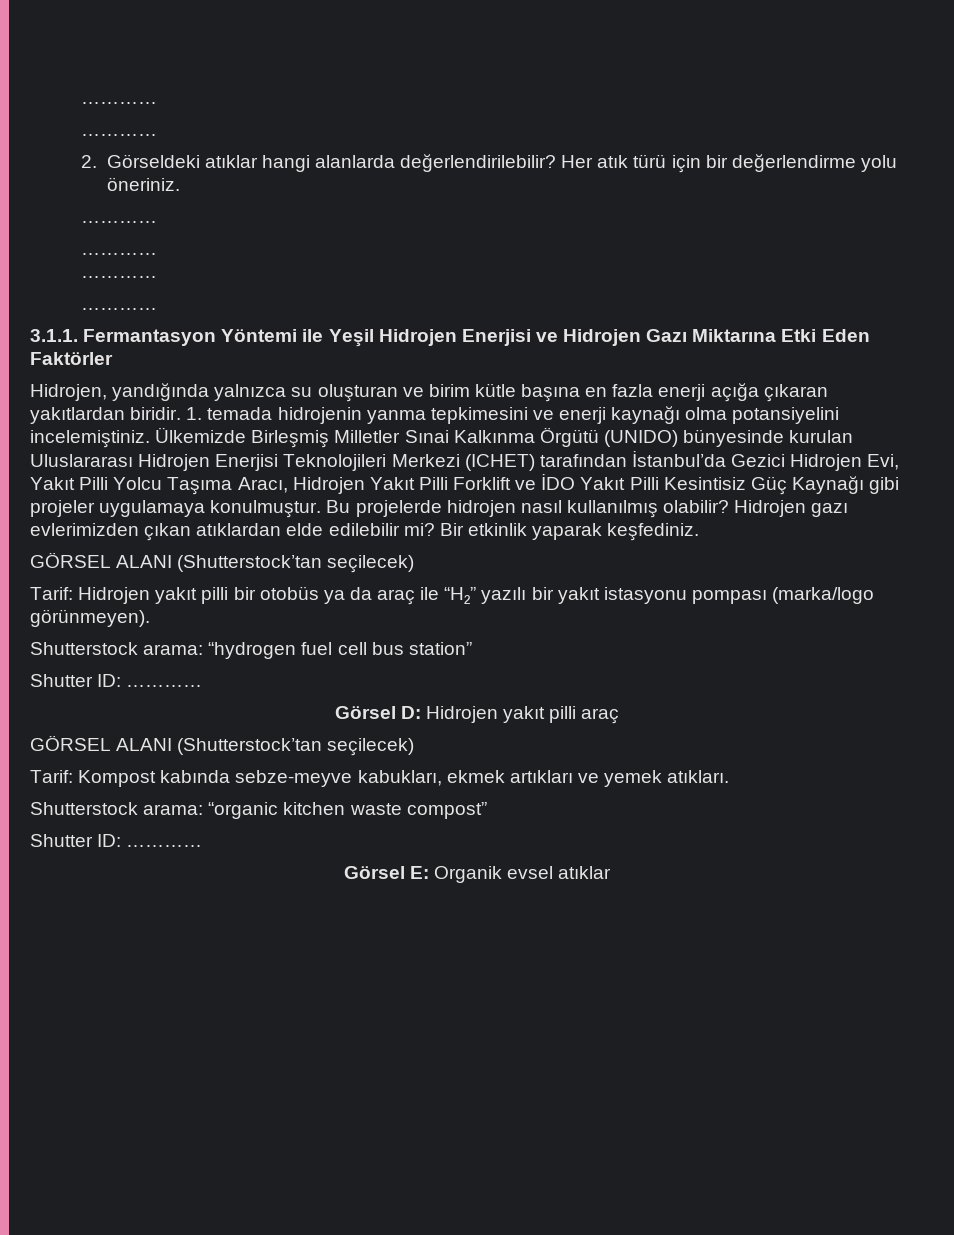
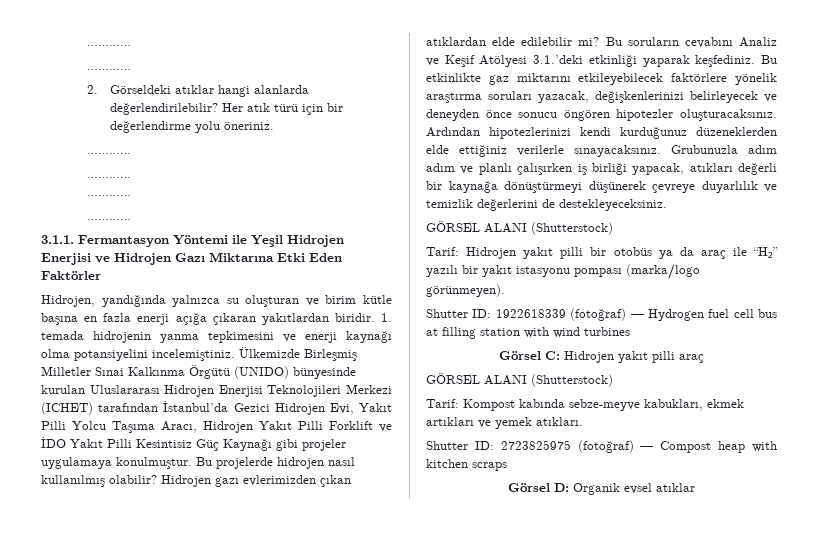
[439,523,700,541] [30,552,415,573] Bir etkinlik yaparak keşfediniz. // GÖRSEL ALANI (Shutterstock’tan seçilecek) -> [605,37,777,48] [426,55,777,67] [426,73,777,85] [426,91,777,103] [426,109,777,121] [426,127,777,139] [426,145,777,157] [426,163,777,175] [426,181,777,193] [426,199,667,211] [426,221,613,235] Bu soruların cevabını Analiz ve Keşif Atölyesi 3.1.’deki etkinliği yaparak keşfediniz. Bu etkinlikte gaz miktarını etkileyebilecek faktörlere yönelik araştırma soruları yazacak, değişkenlerinizi belirleyecek ve deneyden önce sonucu öngören hipotezler oluşturacaksınız. Ardından hipotezlerinizi kendi kurduğunuz düzeneklerden elde ettiğiniz verilerle sınayacaksınız. Grubunuzla adım adım ve planlı çalışırken iş birliği yapacak, atıkları değerli bir kaynağa dönüştürmeyi düşünerek çevreye duyarlılık ve temizlik değerlerini de destekleyeceksiniz. // GÖRSEL ALANI (Shutterstock)
[30,642,472,659] [30,674,203,687] [334,706,421,719] Shutterstock arama: “hydrogen fuel cell bus station” // Shutter ID: ………… // Görsel D: -> [426,308,777,321] [426,327,630,339] [499,351,560,360] Shutter ID: 1922618339 (fotoğraf) — Hydrogen fuel cell bus at filling station with wind turbines // Görsel C:
[177,738,415,756] (Shutterstock’tan seçilecek) -> [531,374,613,387] (Shutterstock)
[30,802,487,819] [30,834,203,847] [343,866,429,879] Shutterstock arama: “organic kitchen waste compost” // Shutter ID: ………… // Görsel E: -> [426,440,777,453] [426,459,507,471] [508,483,569,492] Shutter ID: 2723825975 (fotoğraf) — Compost heap with kitchen scraps // Görsel D:

